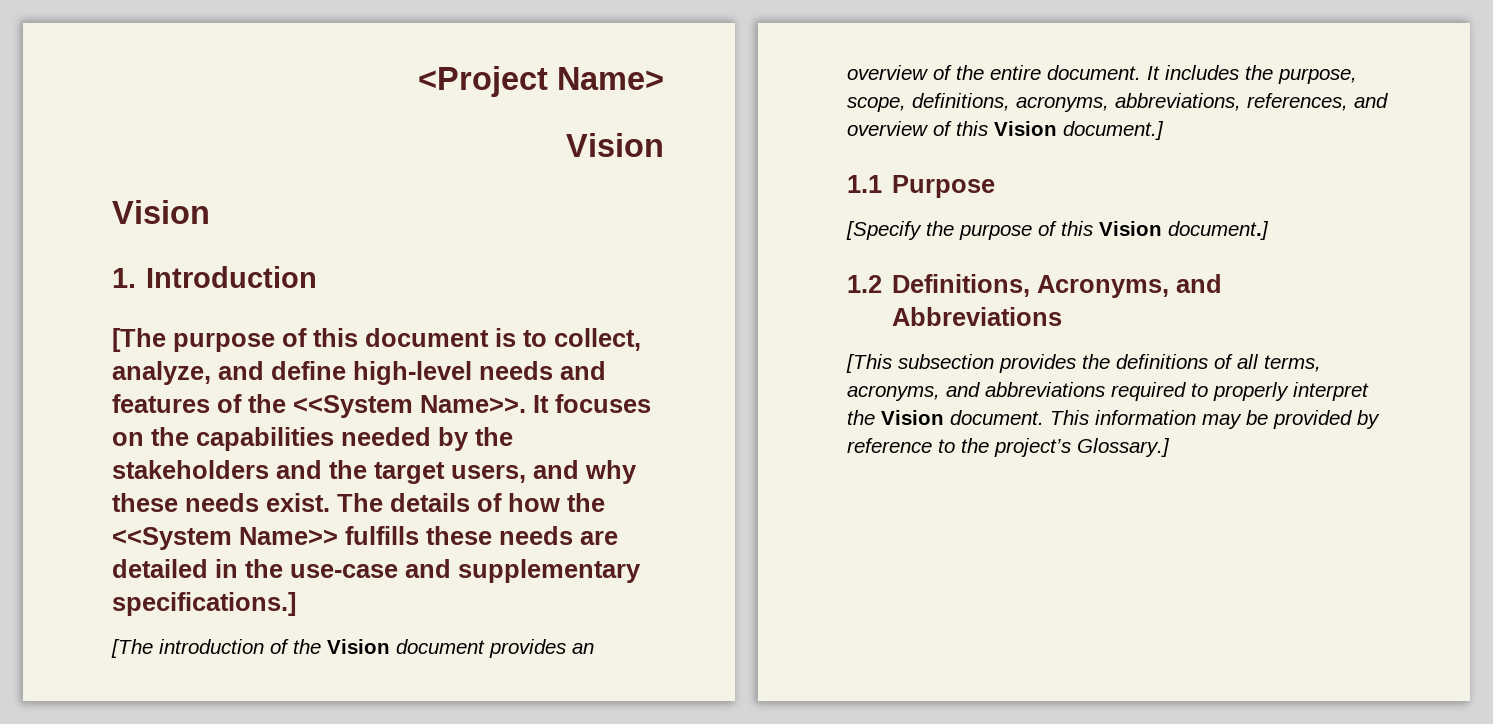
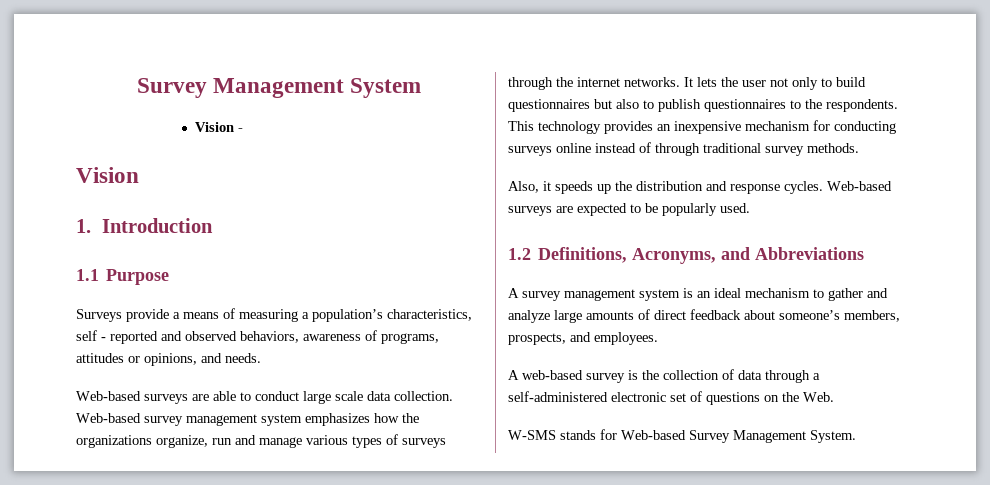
[418,66,664,97] [566,133,664,157] <Project Name> // Vision -> [136,78,422,98] [195,122,244,132] Survey Management System // Vision -
[112,328,641,352] [112,361,606,385] [112,394,651,418] [112,427,513,451] [112,460,637,484] [112,493,605,512] [112,526,618,550] [112,559,641,583] [112,592,296,616] [111,639,594,658] [847,65,1357,84] [847,93,1388,112] [847,121,1164,140] [847,175,996,198] [846,221,1269,240] [The purpose of this document is to collect, analyze, and define high-level needs and features of the <<System Name>>. It focuses on the capabilities needed by the stakeholders and the target users, and why these needs exist. The details of how the <<System Name>> fulfills these needs are detailed in the use-case and supplementary specifications.] // [The introduction of the Vision document provides an overview of the entire document. It includes the purpose, scope, definitions, acronyms, abbreviations, references, and overview of this Vision document.] // 1.1 Purpose // [Specify the purpose of this Vision document.] -> [76,269,170,285] [76,308,472,322] [76,330,439,344] [76,353,261,366] [76,391,453,404] [76,413,419,426] [76,434,446,448] [508,77,866,90] [508,99,898,112] [508,120,896,134] [508,142,859,156] [508,181,892,194] [508,203,750,216] 1.1 Purpose // Surveys provide a means of measuring a population’s characteristics, self - reported and observed behaviors, awareness of programs, attitudes or opinions, and needs. // Web-based surveys are able to conduct large scale data collection. Web-based survey management system emphasizes how the organizations organize, run and manage various types of surveys through the internet networks. It lets the user not only to build questionnaires but also to publish questionnaires to the respondents. This technology provides an inexpensive mechanism for conducting surveys online instead of through traditional survey methods. // Also, it speeds up the distribution and response cycles. Web-based surveys are expected to be popularly used.
[846,354,1321,373] [847,382,1369,401] [847,410,1380,429] [847,438,1170,457] [This subsection provides the definitions of all terms, acronyms, and abbreviations required to properly interpret the Vision document. This information may be provided by reference to the project’s Glossary.] -> [508,288,888,301] [508,309,900,323] [508,332,658,345] [508,369,820,383] [508,391,834,405] [508,429,856,443] A survey management system is an ideal mechanism to gather and analyze large amounts of direct feedback about someone’s members, prospects, and employees. // A web-based survey is the collection of data through a self-administered electronic set of questions on the Web. // W-SMS stands for Web-based Survey Management System.

